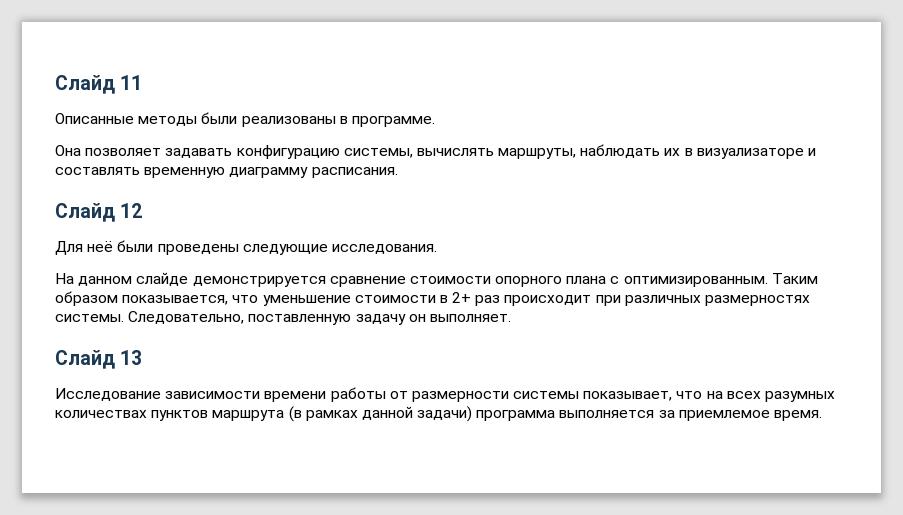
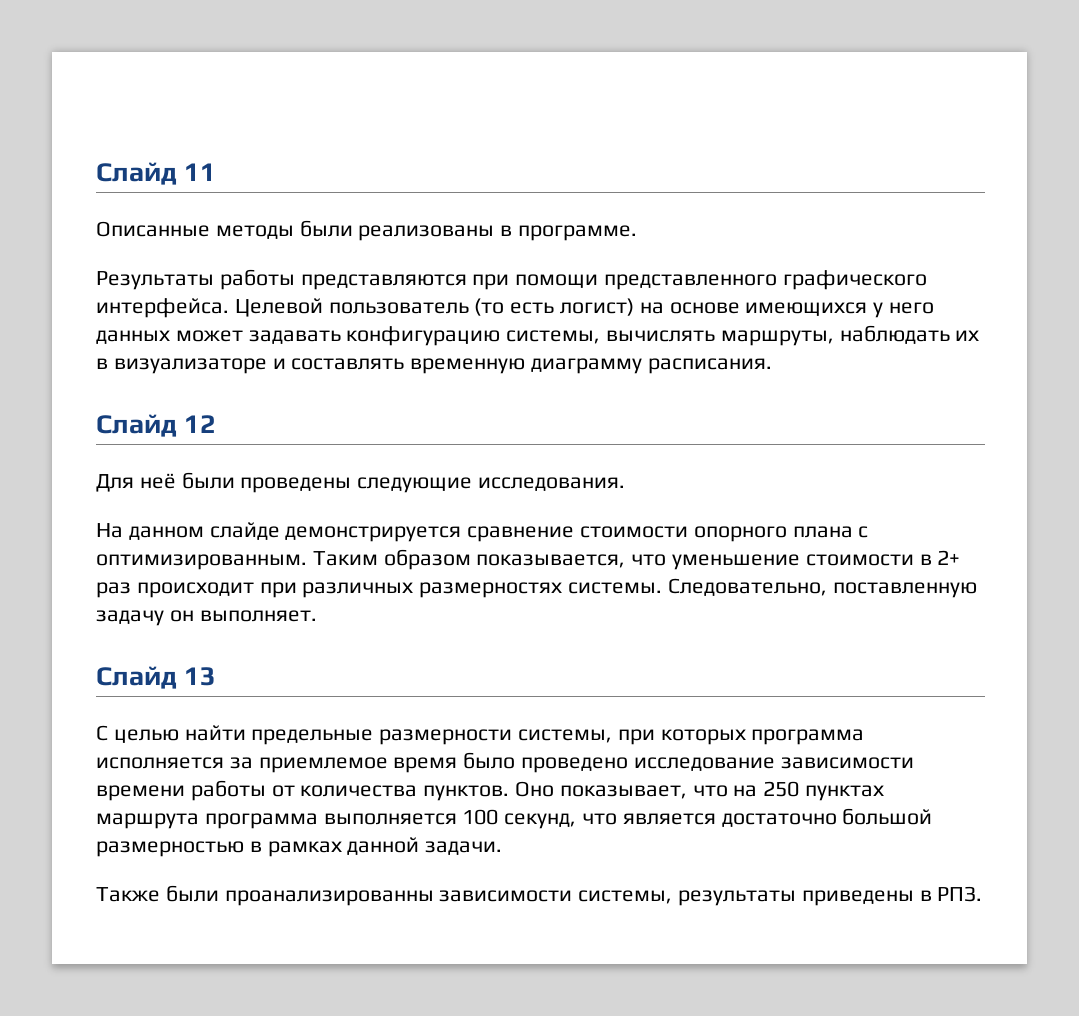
[55,145,162,156] Она позволяет -> [96,269,927,290] [96,298,935,318] [96,330,243,344] Результаты работы представляются при помощи представленного графического интерфейса. Целевой пользователь (то есть логист) на основе имеющихся у него данных может
[55,387,836,402] [55,406,823,422] Исследование зависимости времени работы от размерности системы показывает, что на всех разумных количествах пунктов маршрута (в рамках данной задачи) программа выполняется за приемлемое время. -> [96,725,865,745] [96,752,914,773] [96,780,885,801] [96,808,933,829] [96,837,503,857] [96,885,983,906] С целью найти предельные размерности системы, при которых программа исполняется за приемлемое время было проведено исследование зависимости времени работы от количества пунктов. Оно показывает, что на 250 пунктах маршрута программа выполняется 100 секунд, что является достаточно большой размерностью в рамках данной задачи. // Также были проанализированны зависимости системы, результаты приведены в РПЗ.

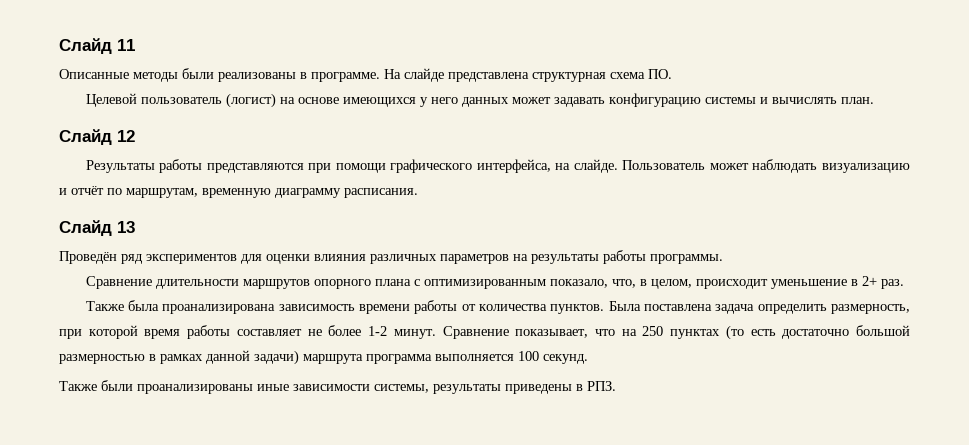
[96,269,927,290] [96,298,635,318] // Результаты работы представляются при помощи представленного графического интерфейса. Целевой пользователь (то есть логист) -> [384,68,672,82] [85,93,276,108] На слайде представлена структурная схема ПО. // Целевой пользователь (логист)
[506,325,980,346] [96,358,772,374] [96,414,217,437] [96,472,626,493] [96,522,869,542] [96,549,961,570] [96,578,977,598] [96,610,317,626] [96,666,217,689] [96,725,865,745] [96,752,914,773] системы, вычислять маршруты, наблюдать их в визуализаторе и составлять временную диаграмму расписания. // Слайд 12 // Для неё были проведены следующие исследования. // На данном слайде демонстрируется сравнение стоимости опорного плана с оптимизированным. Таким образом показывается, что уменьшение стоимости в 2+ раз происходит при различных размерностях системы. Следовательно, поставленную задачу он выполняет. // Слайд 13 // С целью найти предельные размерности системы, при которых программа исполняется за приемлемое время было проведено исследование зависимости -> [704,97,874,104] [59,129,135,145] [85,159,910,173] [59,186,418,198] [59,220,135,236] [59,250,723,264] [85,276,904,289] [85,300,355,314] системы и вычислять план. // Слайд 12 // Результаты работы представляются при помощи графического интерфейса, на слайде. Пользователь может наблюдать визуализацию и отчёт по маршрутам, временную диаграмму расписания. // Слайд 13 // Проведён ряд экспериментов для оценки влияния различных параметров на результаты работы программы. // Сравнение длительности маршрутов опорного плана с оптимизированным показало, что, в целом, происходит уменьшение в 2+ раз. // Также была проанализирована зависимость
[515,781,555,797] Оно -> [608,301,910,314] [59,325,509,339] Была поставлена задача определить размерность, при которой время работы составляет не более 1-2 минут. Сравнение
[96,809,716,829] маршрута программа выполняется 100 секунд, что является -> [725,325,776,340] (то есть
[425,841,503,855] задачи. -> [254,350,588,365] задачи) маршрута программа выполняется 100 секунд.
[224,890,434,906] проанализированны -> [137,384,289,394] проанализированы иные

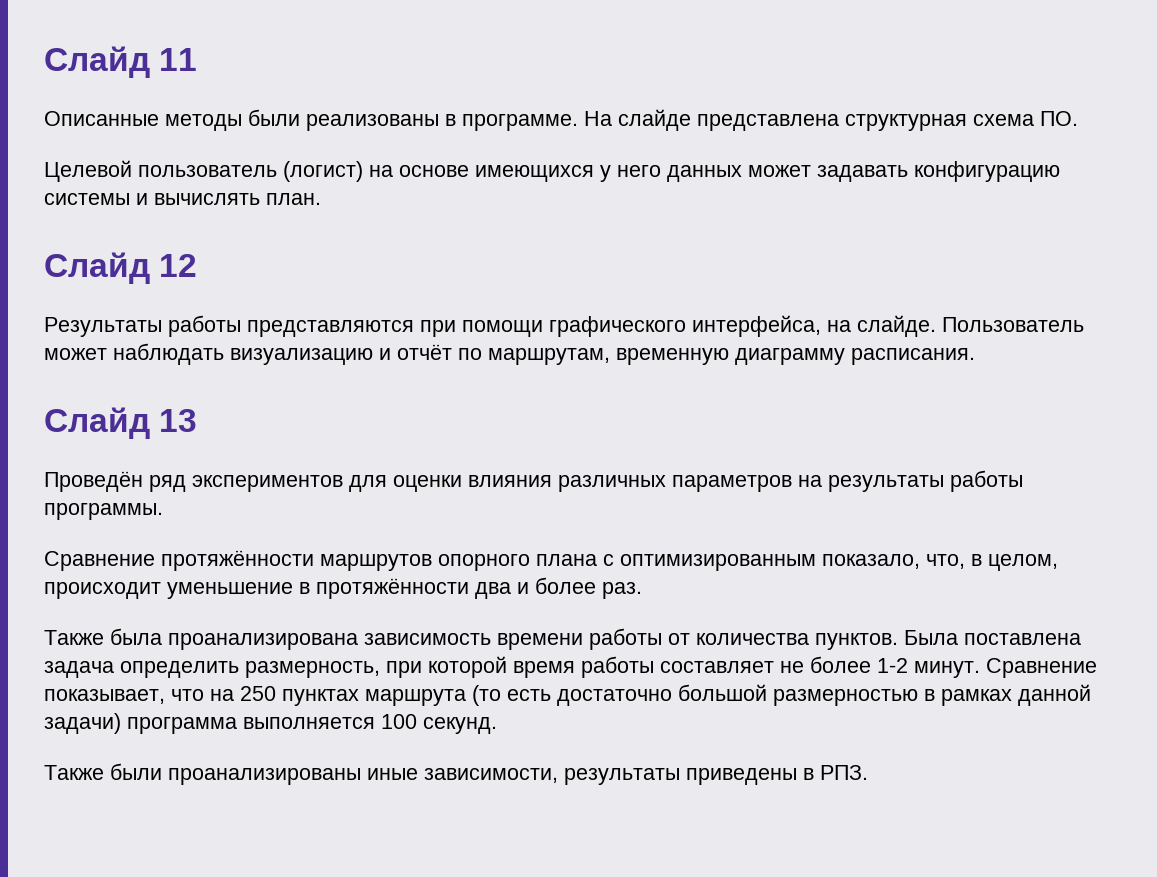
[155,279,239,289] длительности -> [161,550,314,571] протяжённости
[861,276,877,286] 2+ -> [316,577,596,599] протяжённости два и более
(721, 334) none -> [365,689,466,706] маршрута
[303,354,363,364] маршрута -> (121, 723) none
[293,384,429,393] зависимости системы, -> [424,768,558,783] зависимости,

